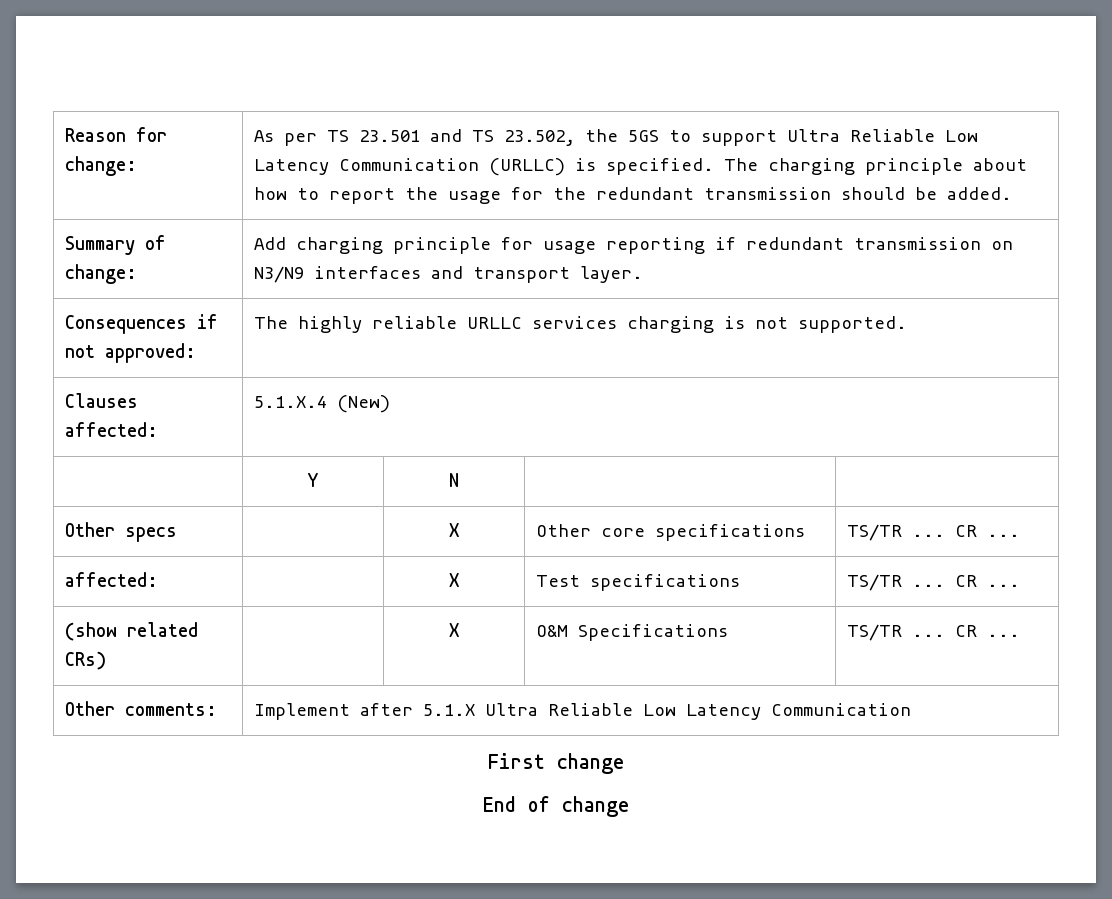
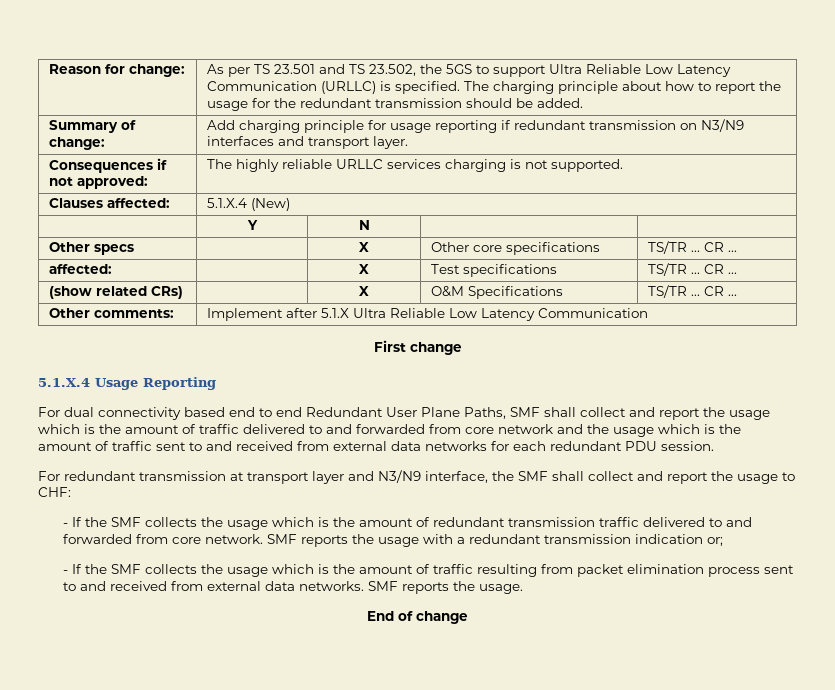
(625, 763) none -> [38,377,216,390] [38,407,770,420] [38,424,741,437] [38,441,714,451] [38,470,795,484] [38,487,71,497] [63,517,753,530] [63,534,724,547] [63,564,795,577] [63,581,524,594] // 5.1.X.4 Usage Reporting // For dual connectivity based end to end Redundant User Plane Paths, SMF shall collect and report the usage which is the amount of traffic delivered to and forwarded from core network and the usage which is the amount of traffic sent to and received from external data networks for each redundant PDU session. // For redundant transmission at transport layer and N3/N9 interface, the SMF shall collect and report the usage to CHF: // - If the SMF collects the usage which is the amount of redundant transmission traffic delivered to and forwarded from core network. SMF reports the usage with a redundant transmission indication or; // - If the SMF collects the usage which is the amount of traffic resulting from packet elimination process sent to and received from external data networks. SMF reports the usage.

